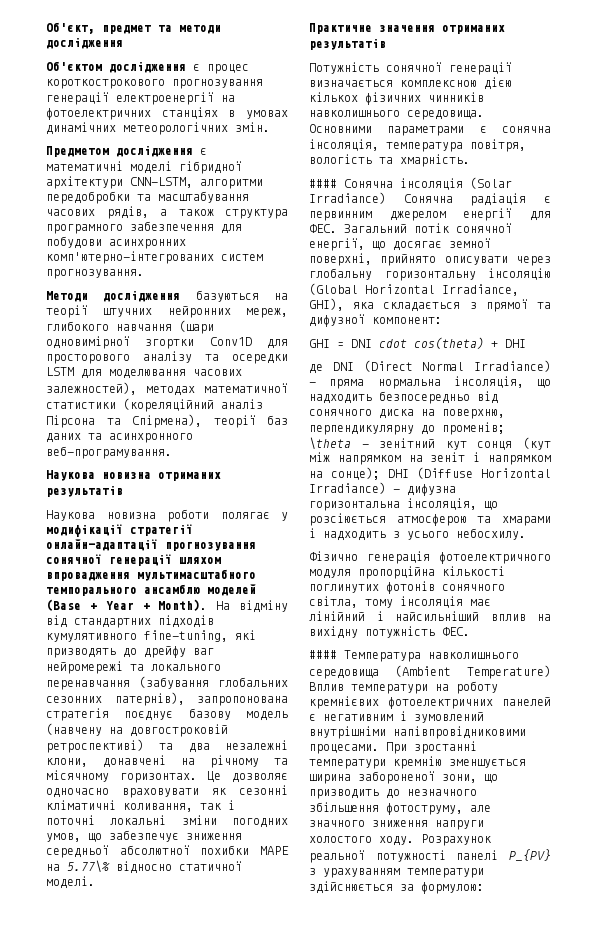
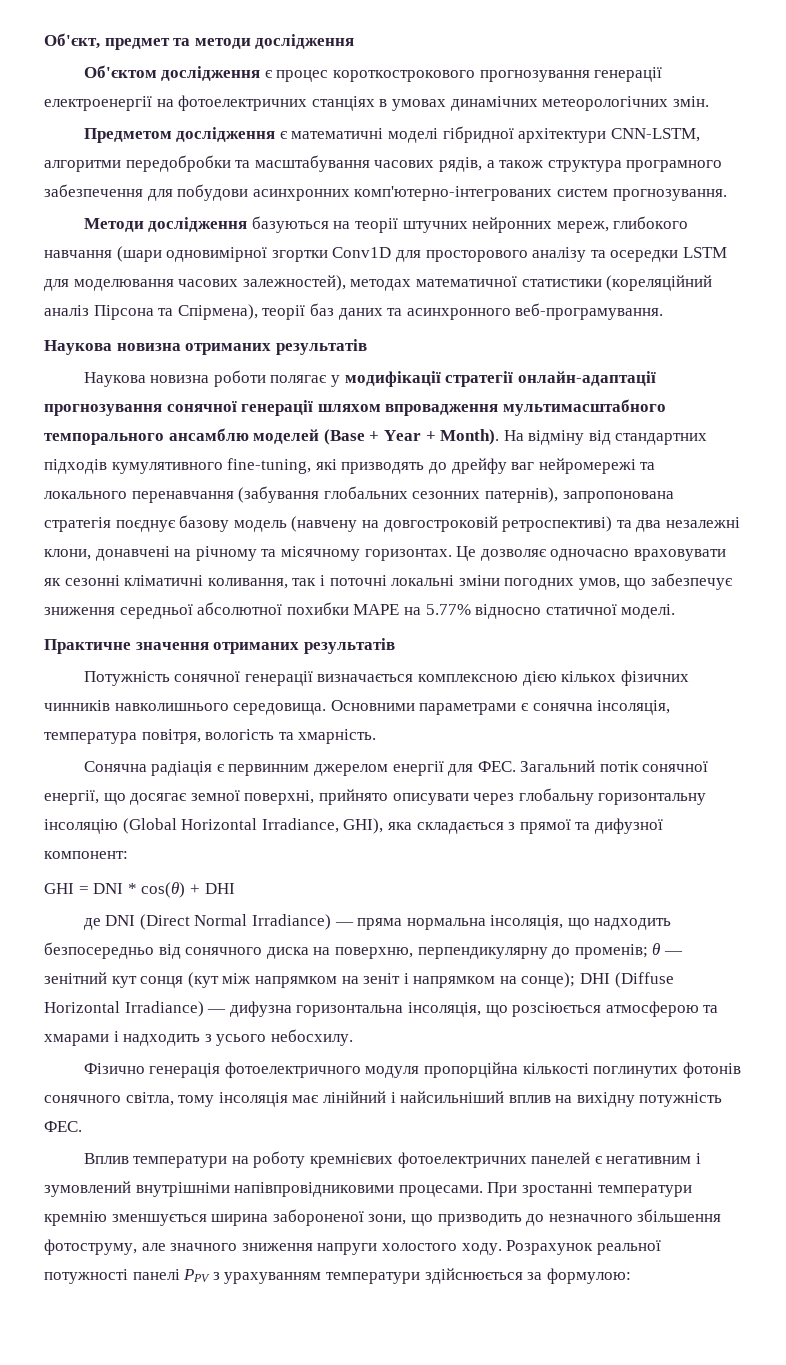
[67,860,110,873] 5.77\% -> [425,604,471,615] 5.77%
[309,177,512,190] [309,192,386,204] #### Сонячна інсоляція (Solar Irradiance) -> (377, 736) none
[379,337,484,349] cdot cos(theta) -> [127,882,186,898] * cos(θ)
[309,437,351,450] \theta -> [652,943,661,955] θ
[309,650,519,662] [309,665,551,679] #### Температура навколишнього середовища (Ambient Temperature) -> (82, 1126) none
[509,849,551,861] P_{PV} -> [183,1269,211,1282] PPV

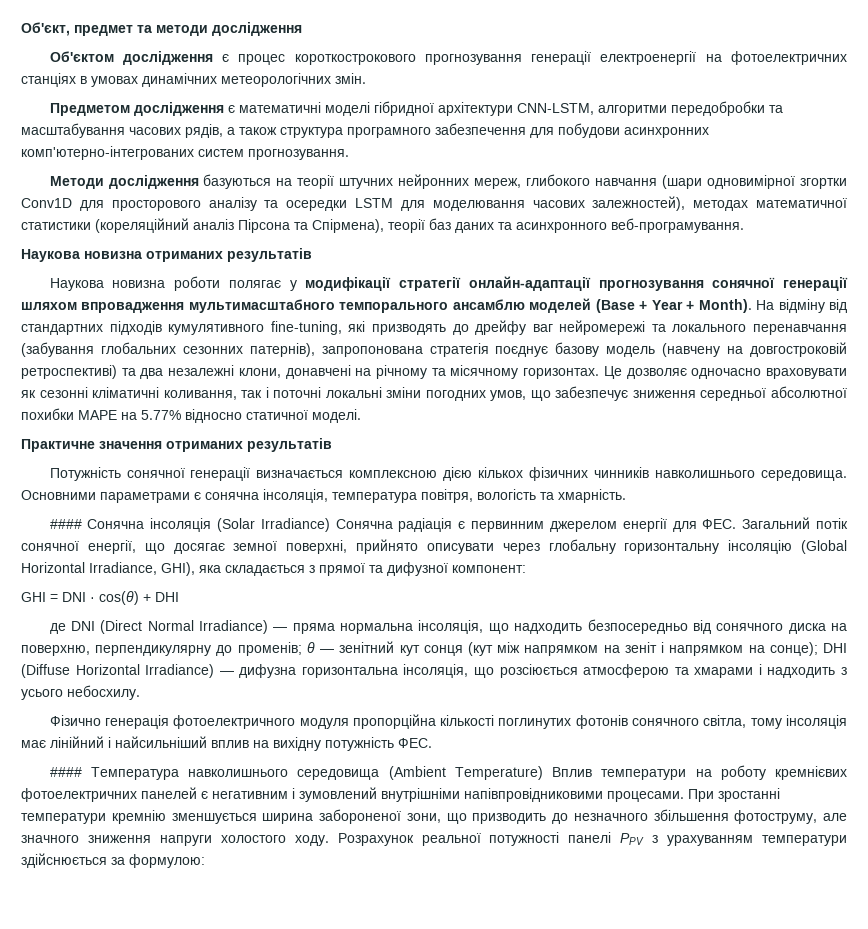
(377, 736) none -> [49,518,330,532] #### Сонячна інсоляція (Solar Irradiance)
[127,883,137,894] * -> [90,597,95,602] ·
(82, 1126) none -> [49,766,543,780] #### Температура навколишнього середовища (Ambient Temperature)

